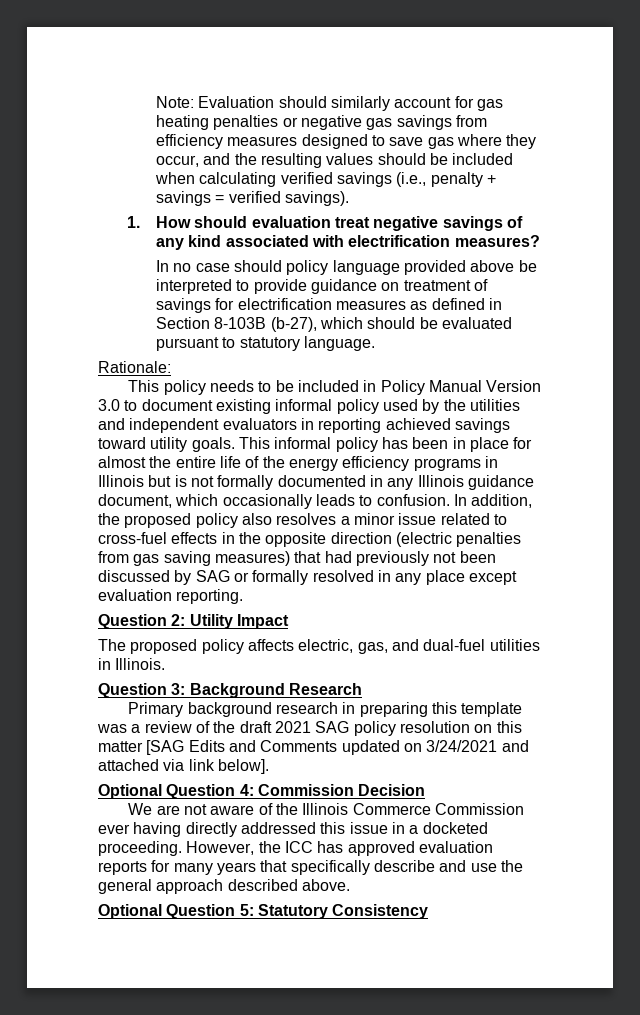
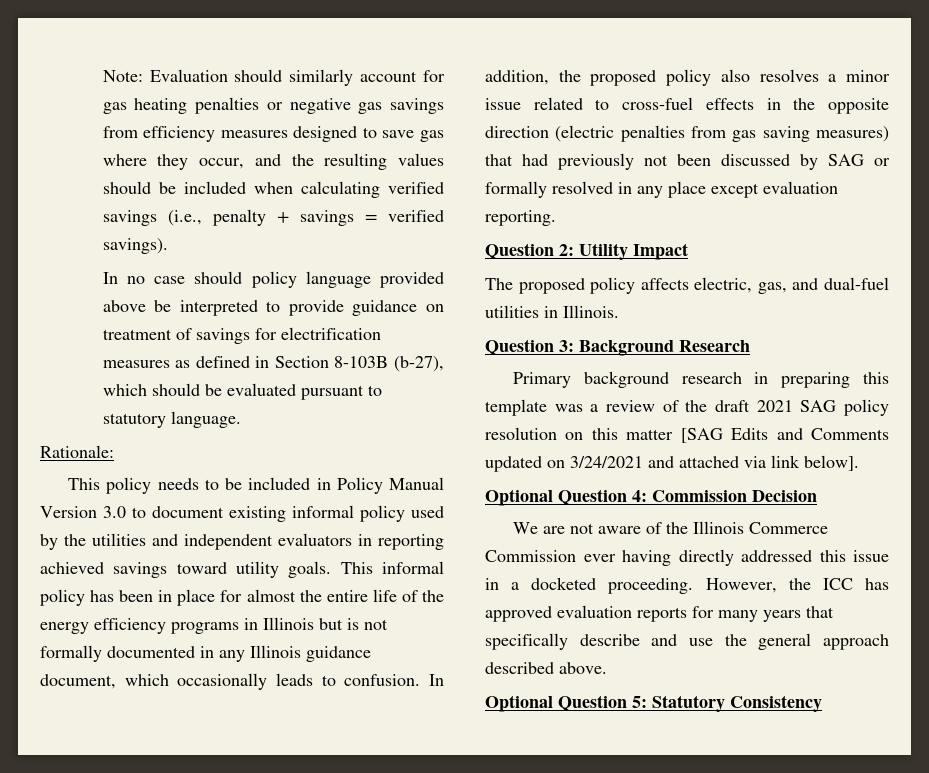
[127,216,524,231] [156,235,540,250] // 1. How should evaluation treat negative savings of any kind associated with electrification measures? -> (168, 246) none

